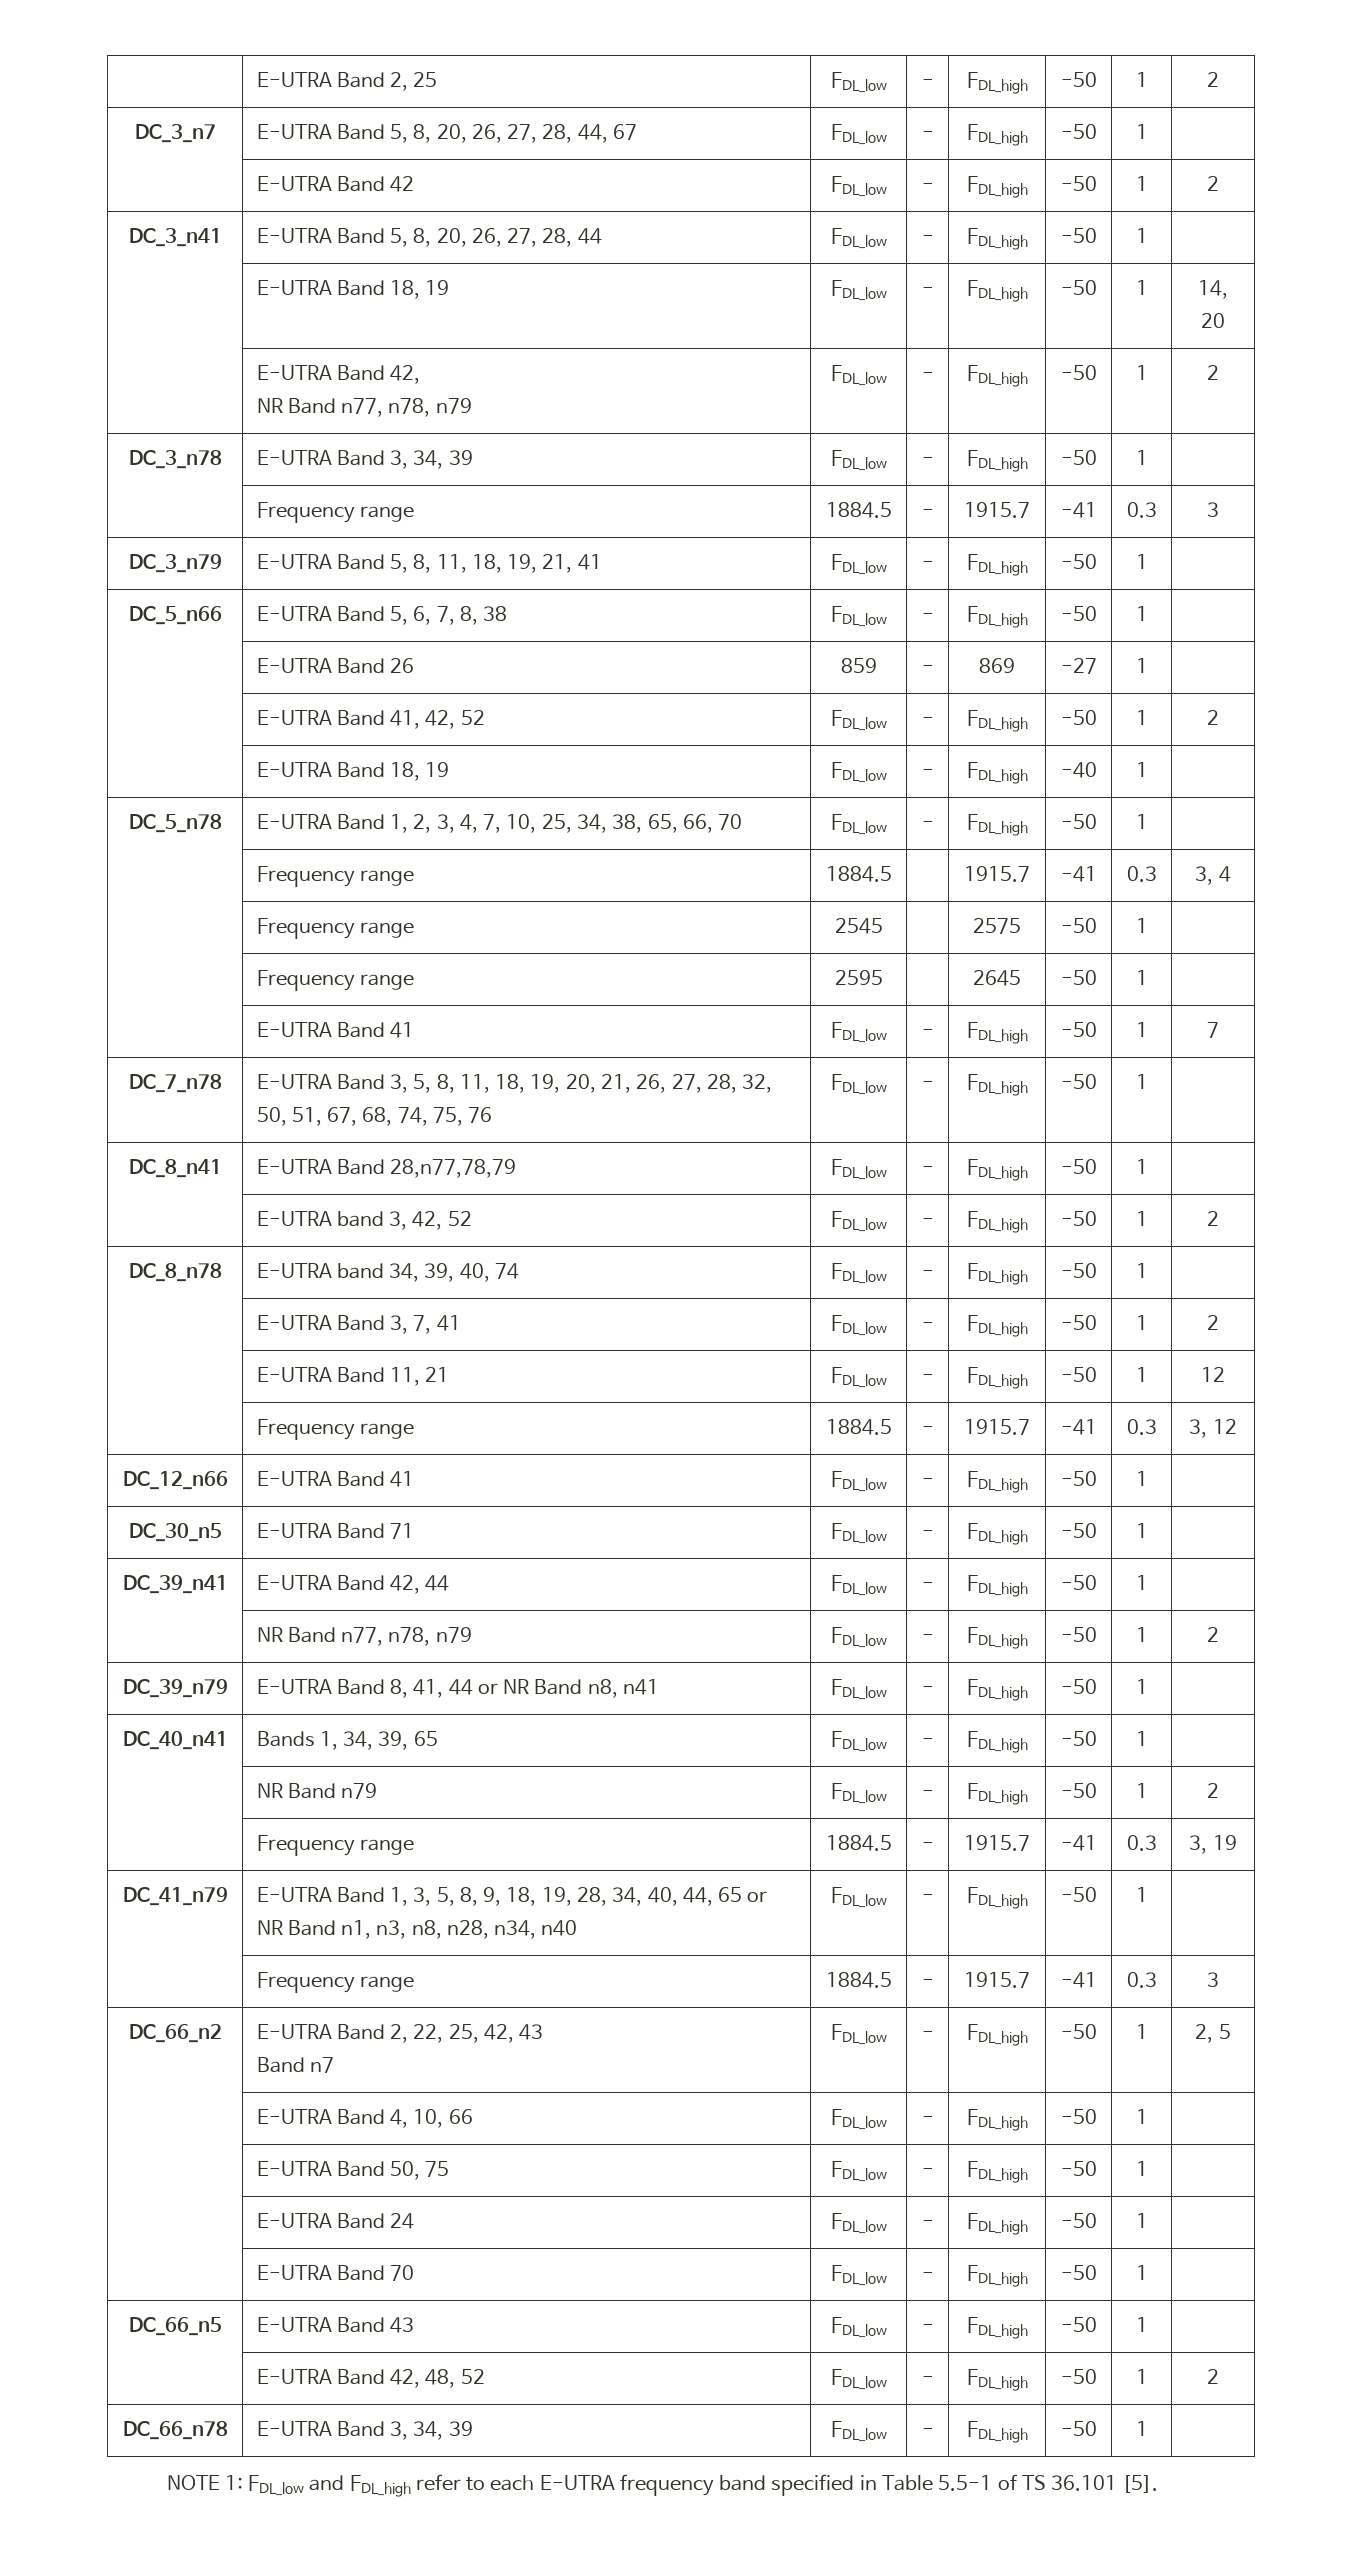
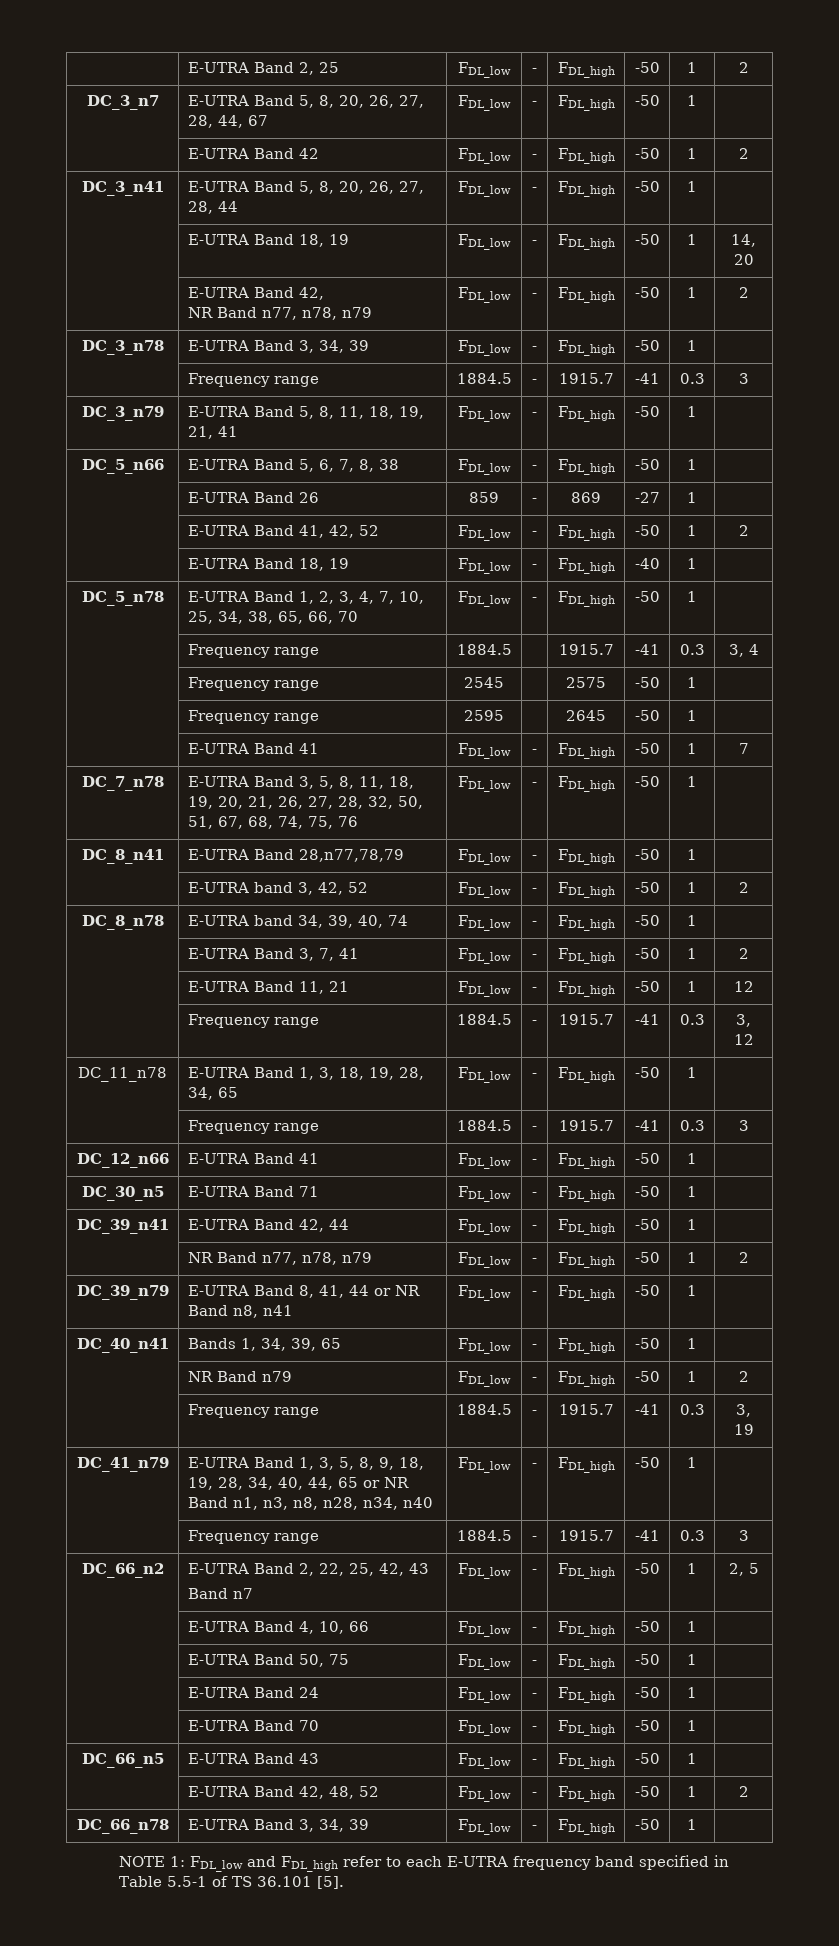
(1237, 1426) none -> [78,1067,167,1082] [187,1067,424,1080] [187,1087,238,1100] [458,1067,511,1083] [532,1073,537,1078] [557,1067,615,1083] [634,1067,660,1078] [687,1067,697,1078] [187,1120,319,1134] [456,1120,512,1131] [532,1126,537,1131] [558,1120,614,1131] [634,1120,660,1131] [679,1120,705,1131] [738,1120,749,1131] // DC_11_n78 | E-UTRA Band 1, 3, 18, 19, 28, 34, 65 | FDL_low | - | FDL_high | -50 | 1 | // | Frequency range | 1884.5 | - | 1915.7 | -41 | 0.3 | 3

